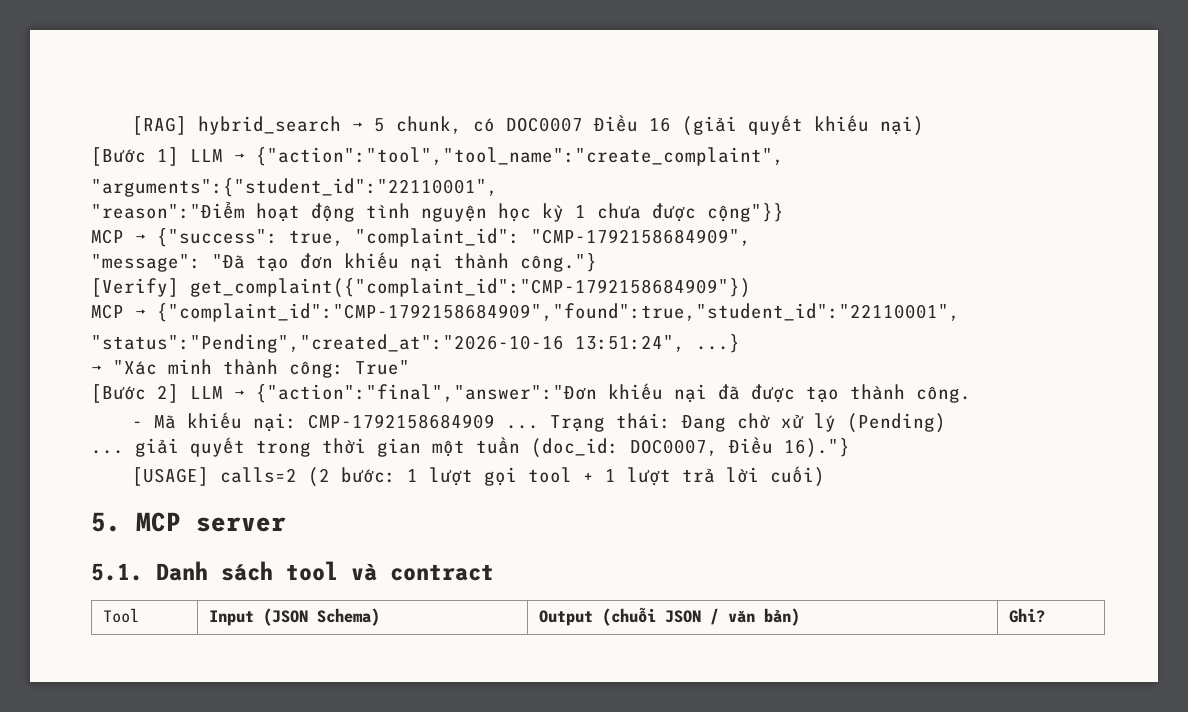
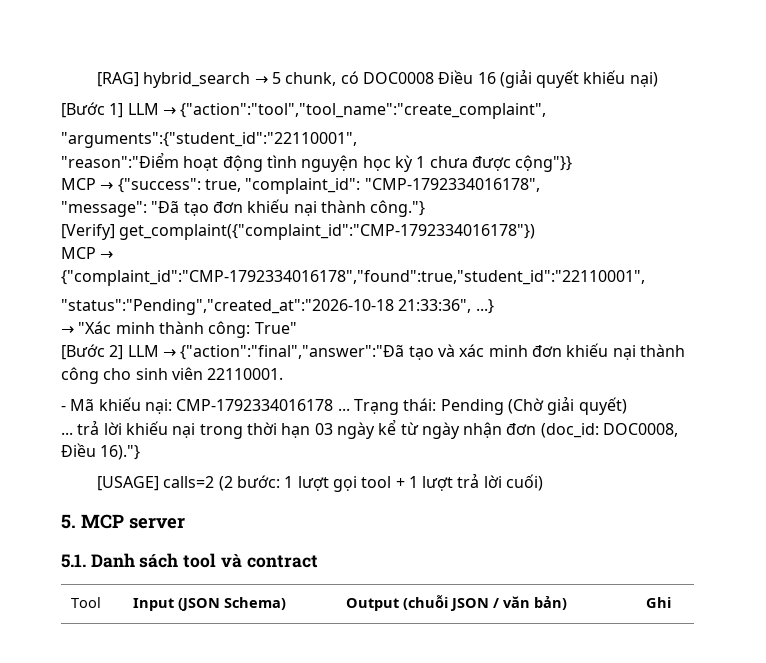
[505,117,583,132] DOC0007 -> [362,72,434,84] DOC0008
[531,229,751,246] "CMP-1792158684909", -> [364,178,540,192] "CMP-1792334016178",
[190,278,751,298] [91,303,960,322] [91,334,685,353] get_complaint({"complaint_id":"CMP-1792158684909"}) // MCP → {"complaint_id":"CMP-1792158684909","found":true,"student_id":"22110001", // "status":"Pending","created_at":"2026-10-16 13:51:24", -> [119,224,536,240] [61,247,114,259] [61,270,645,286] [61,299,472,315] get_complaint({"complaint_id":"CMP-1792334016178"}) // MCP → {"complaint_id":"CMP-1792334016178","found":true,"student_id":"22110001", // "status":"Pending","created_at":"2026-10-18 21:33:36",
[256,383,971,403] {"action":"final","answer":"Đơn khiếu nại đã được tạo thành công. -> [180,343,685,360] [61,367,284,384] {"action":"final","answer":"Đã tạo và xác minh đơn khiếu nại thành công cho sinh viên 22110001.
[307,414,495,429] CMP-1792158684909 -> [176,399,334,411] CMP-1792334016178
[680,413,946,433] [91,437,718,458] Đang chờ xử lý (Pending) // ... giải quyết trong thời gian một tuần (doc_id: DOC0007, -> [440,396,627,415] [61,419,679,439] Pending (Chờ giải quyết) // ... trả lời khiếu nại trong thời hạn 03 ngày kể từ ngày nhận đơn (doc_id: DOC0008,
[1008,608,1045,623] Ghi? -> [646,597,672,608] Ghi

